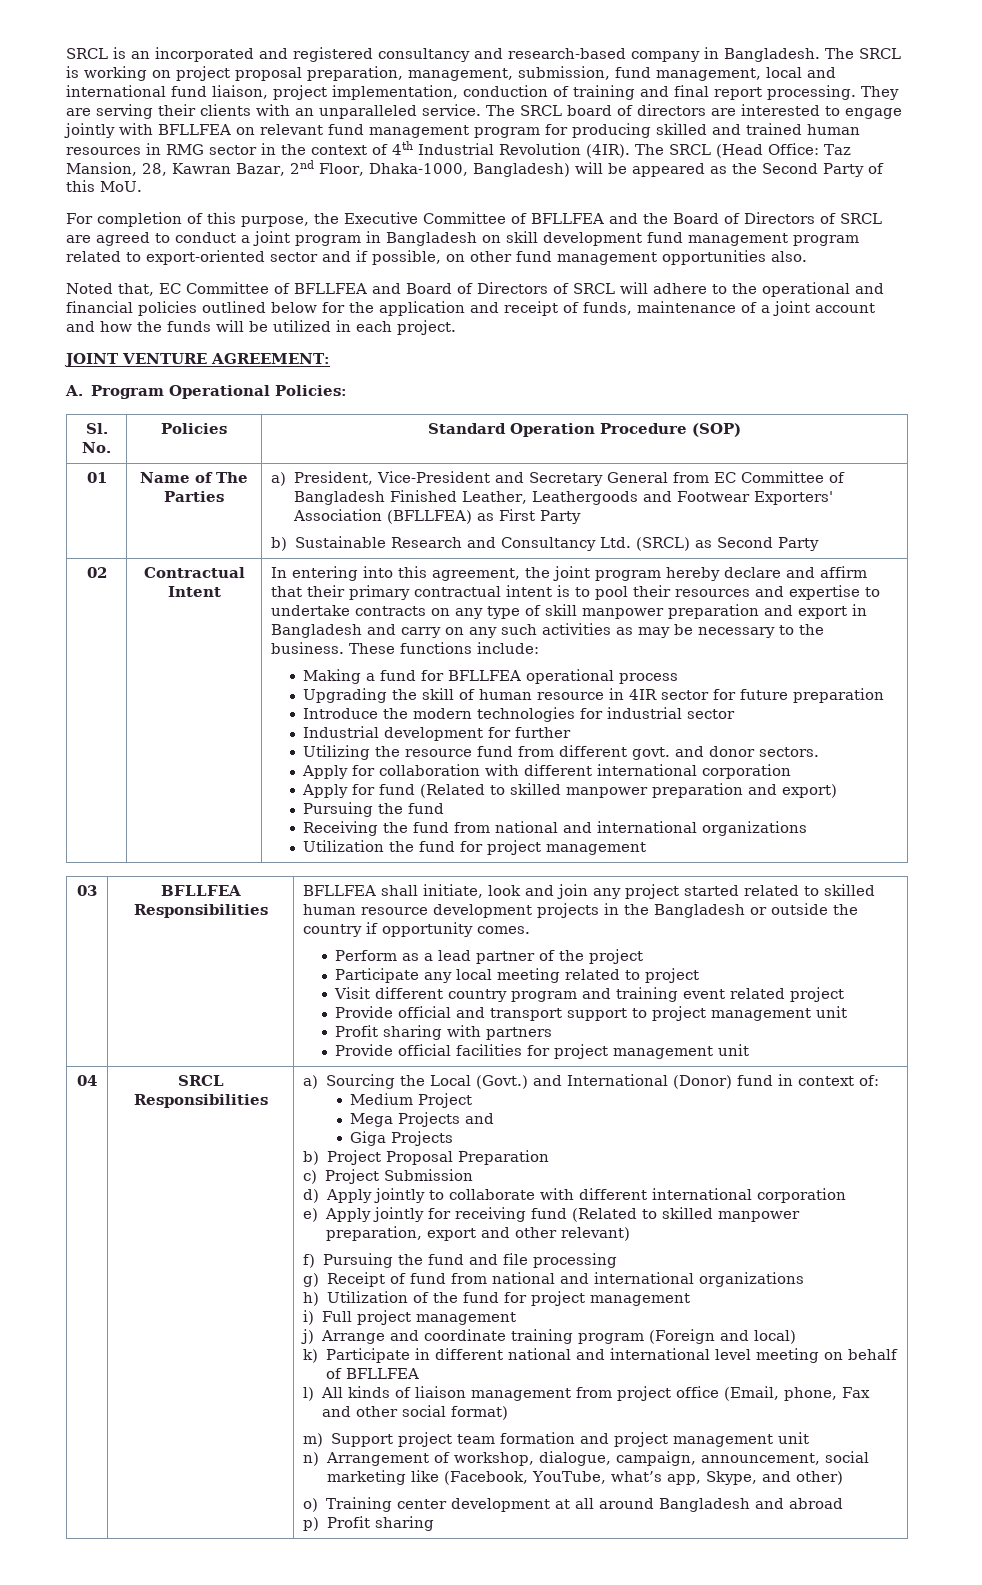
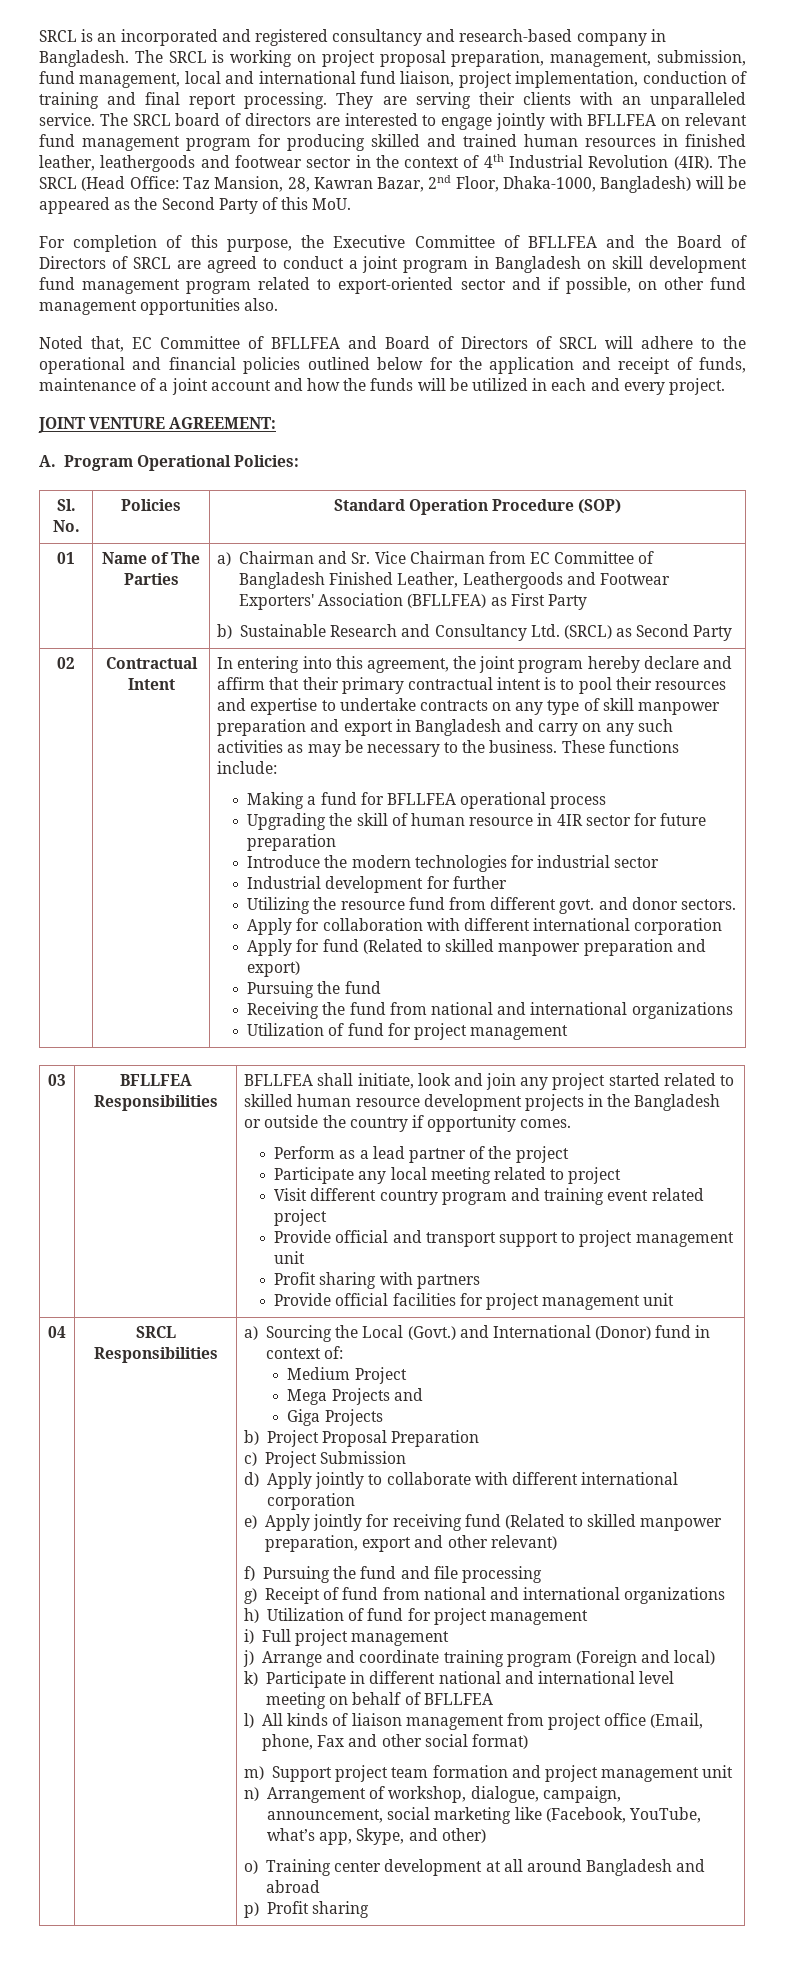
[166,144,204,155] RMG -> [685,134,746,147] [39,155,302,172] finished leather, leathergoods and footwear
(392, 326) none -> [590,378,665,395] and every
[293,471,668,486] President, Vice-President and Secretary General -> [238,551,485,564] Chairman and Sr. Vice Chairman
[389,841,415,852] the -> [328,1023,345,1036] of
[432,1292,458,1303] the -> (365, 1614) none

